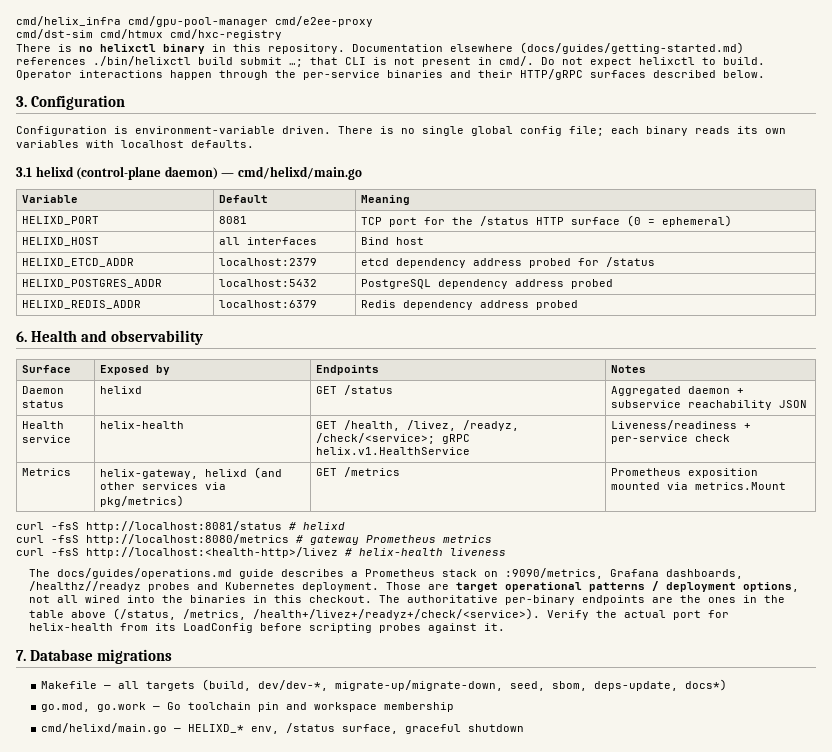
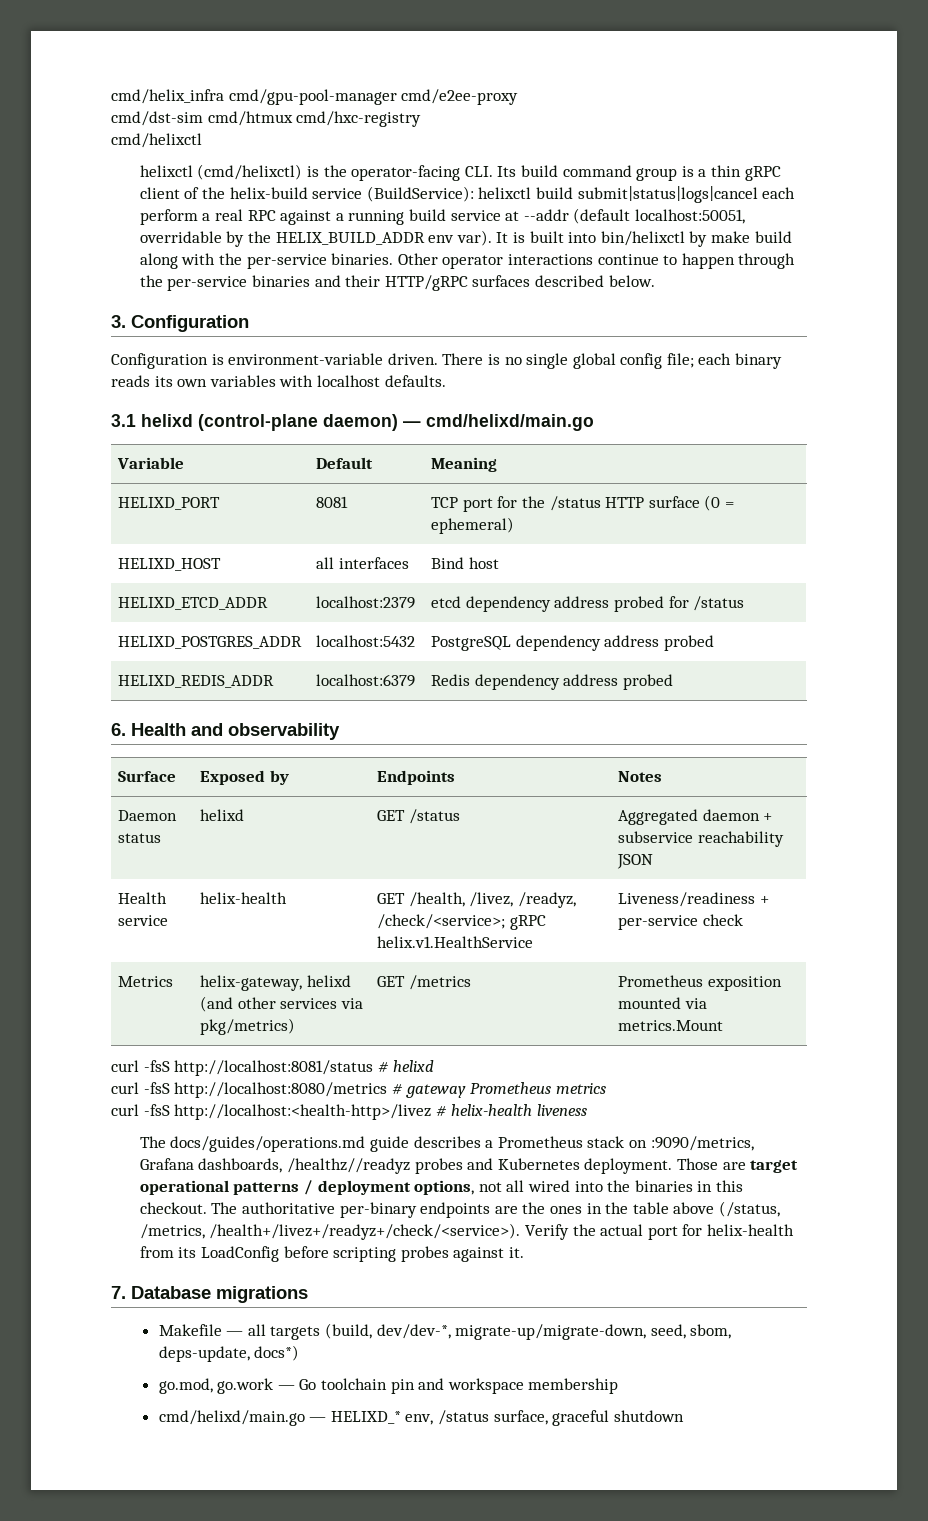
[16,42,744,54] [16,56,765,67] [16,70,163,80] There is no helixctl binary in this repository. Documentation elsewhere (docs/guides/getting-started.md) references ./bin/helixctl build submit …; that CLI is not present in cmd/. Do not expect helixctl to build. Operator interactions -> [111,133,202,148] [139,164,781,181] [139,186,796,203] [139,208,745,225] [139,230,792,247] [139,253,678,269] cmd/helixctl // helixctl (cmd/helixctl) is the operator-facing CLI. Its build command group is a thin gRPC client of the helix-build service (BuildService): helixctl build submit|status|logs|cancel each perform a real RPC against a running build service at --addr (default localhost:50051, overridable by the HELIX_BUILD_ADDR env var). It is built into bin/helixctl by make build along with the per-service binaries. Other operator interactions continue to

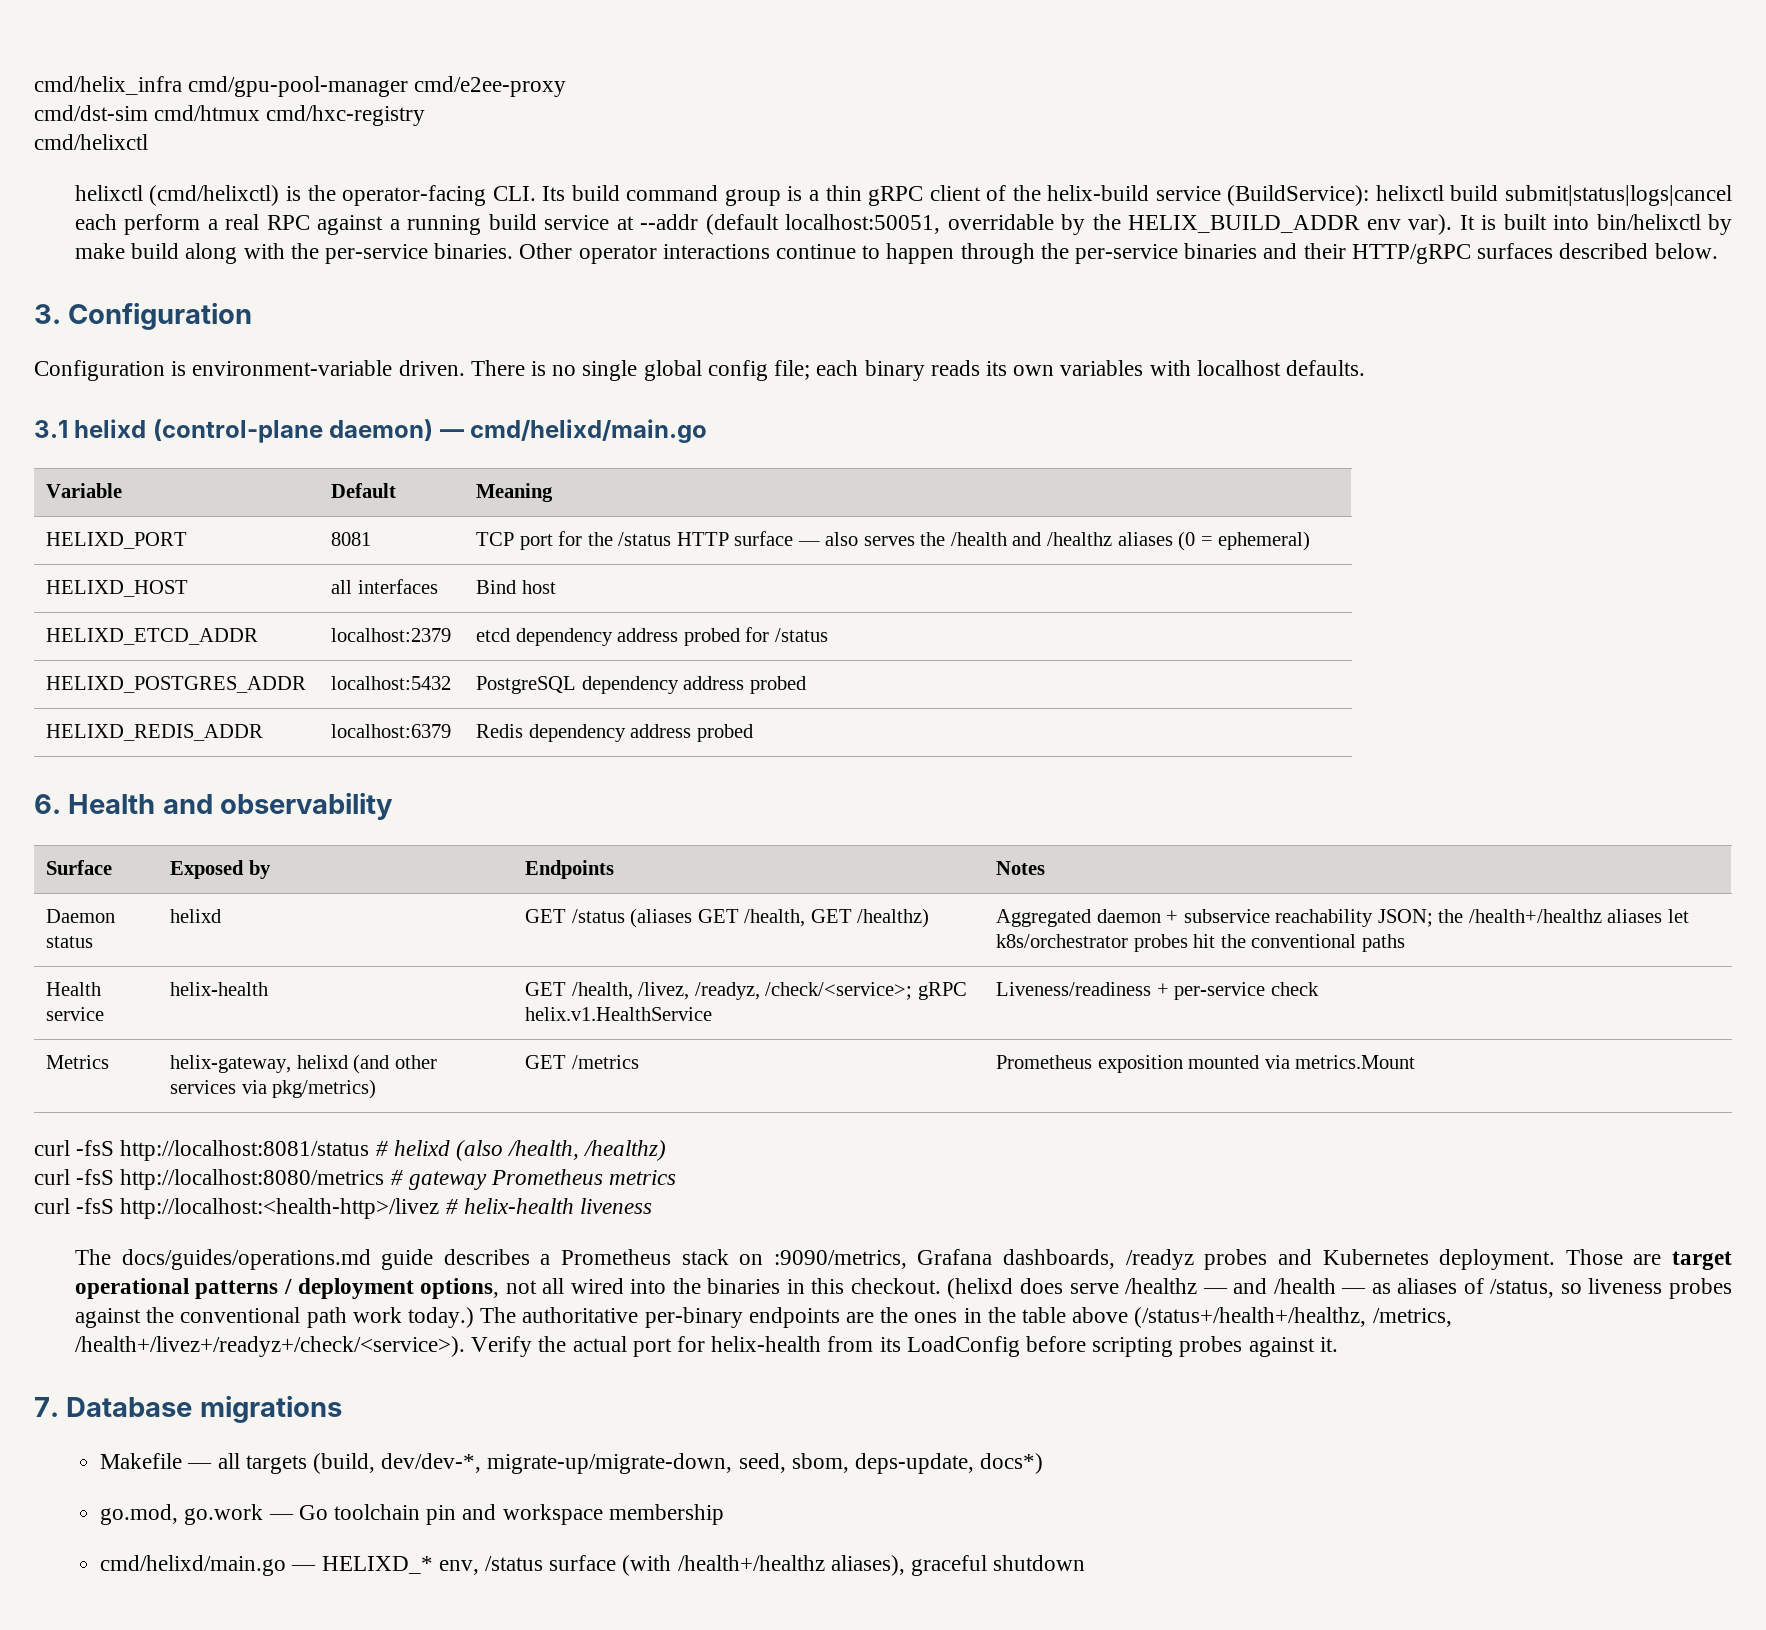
(700, 502) none -> [797,532,1173,546] — also serves the /health and /healthz aliases
(460, 816) none -> [630,908,930,928] (aliases GET /health, GET /healthz)
[617,854,654,869] JSON -> [1377,909,1689,927] [996,934,1405,952] JSON; the /health+/healthz aliases let k8s/orchestrator probes hit the conventional paths
(435, 1066) none -> [456,1140,667,1161] (also /health, /healthz)
[287,1158,411,1174] /healthz//readyz -> [1125,1249,1194,1270] /readyz
(207, 1208) none -> [947,1278,1733,1299] [74,1307,474,1328] (helixd does serve /healthz — and /health — as aliases of /status, so liveness probes against the conventional path work today.)
[718,1201,780,1217] (/status, -> [1134,1307,1367,1328] (/status+/health+/healthz,
[493,1410,548,1425] surface, -> [549,1555,905,1576] surface (with /health+/healthz aliases),

